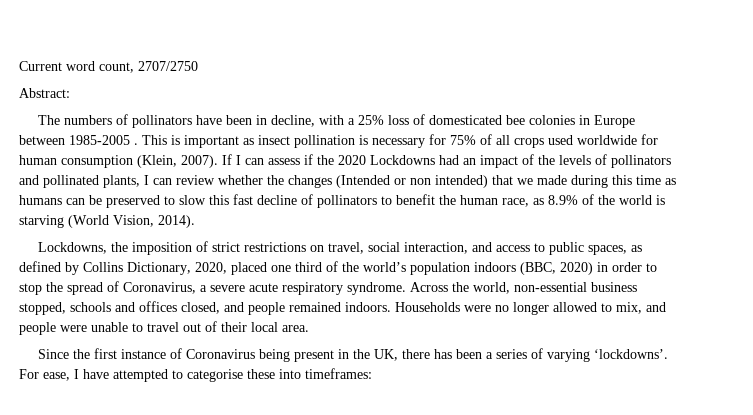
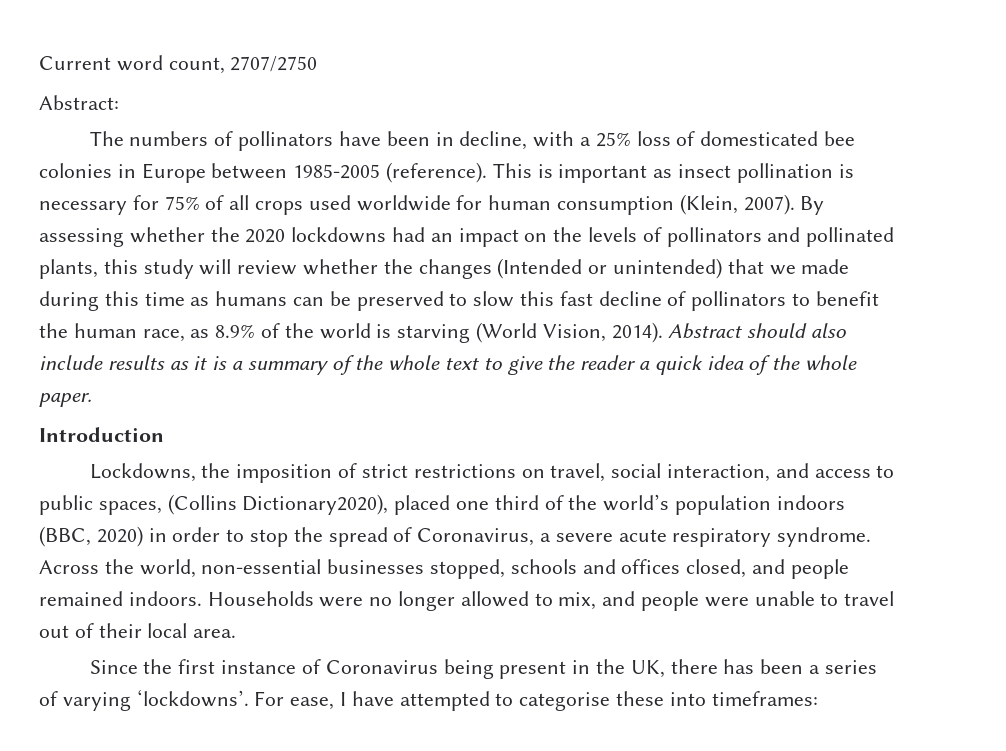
[134,143,138,145] . -> [386,162,488,183] (reference).
[222,154,313,165] If I can assess if -> [800,196,825,215] [39,227,205,247] By assessing whether
[370,155,435,165] Lockdowns -> [291,227,387,243] lockdowns
[522,154,534,165] of -> [524,233,548,242] on
[144,175,172,185] I can -> [103,259,232,279] this study will
[410,175,488,188] non intended) -> [613,258,723,279] unintended)
(195, 221) none -> [668,323,847,339] [39,355,858,375] [39,393,92,407] [39,427,164,442] Abstract should also include results as it is a summary of the whole text to give the reader a quick idea of the whole paper. // Introduction
[630,245,642,252] [19,261,227,275] as defined by Collins Dictionary, 2020, -> [167,494,389,515] (Collins Dictionary2020),
[591,282,637,292] business -> [327,559,425,574] businesses

